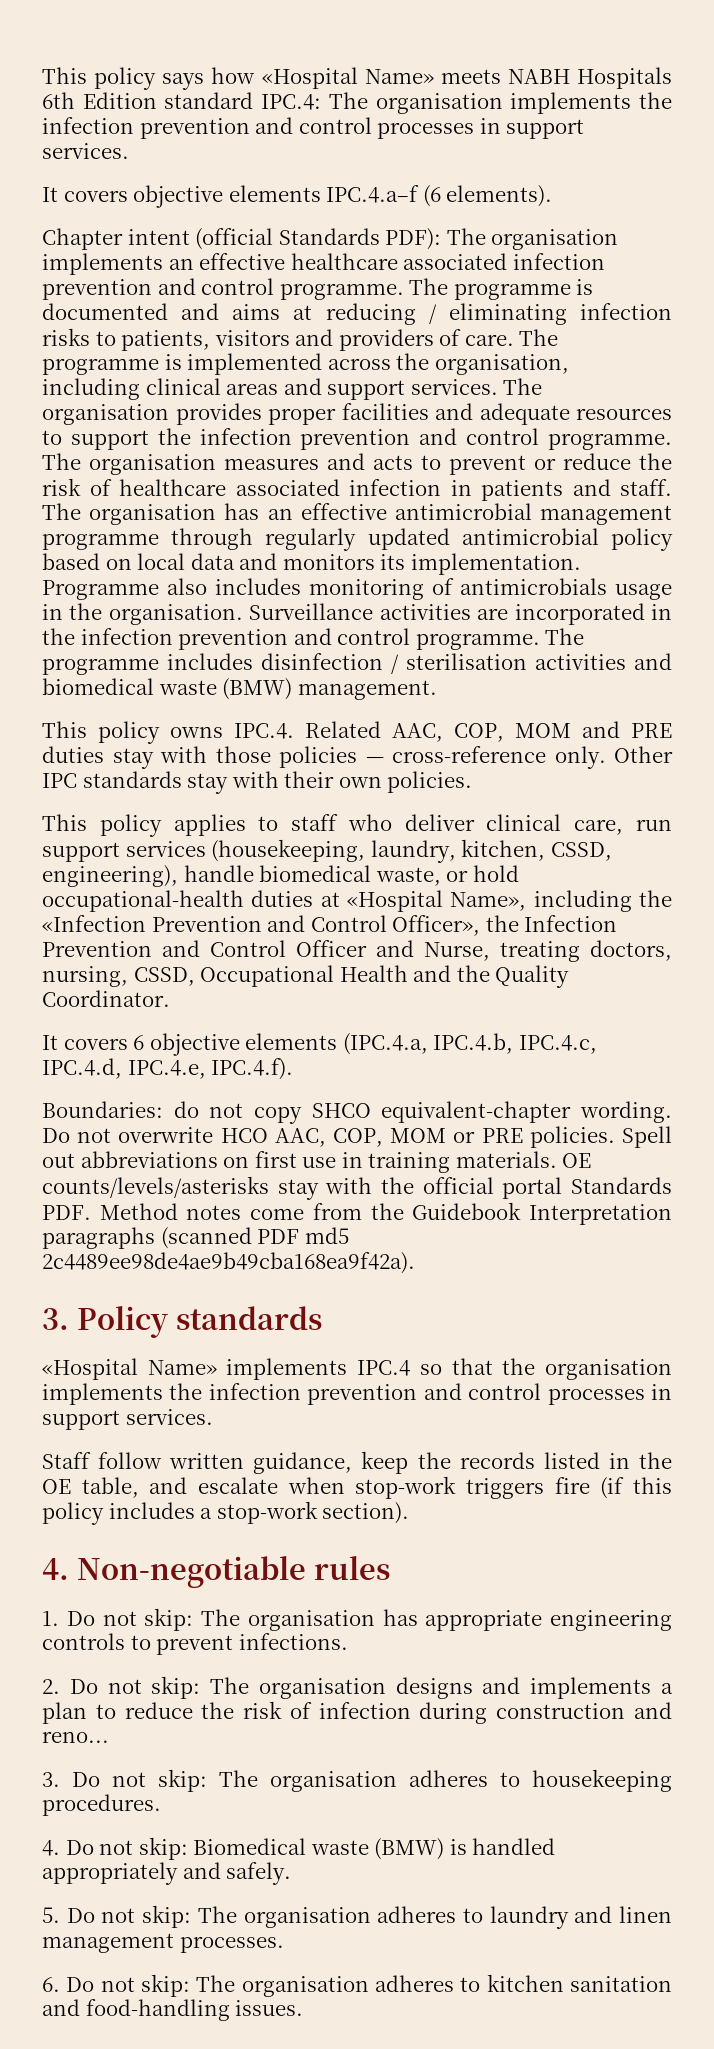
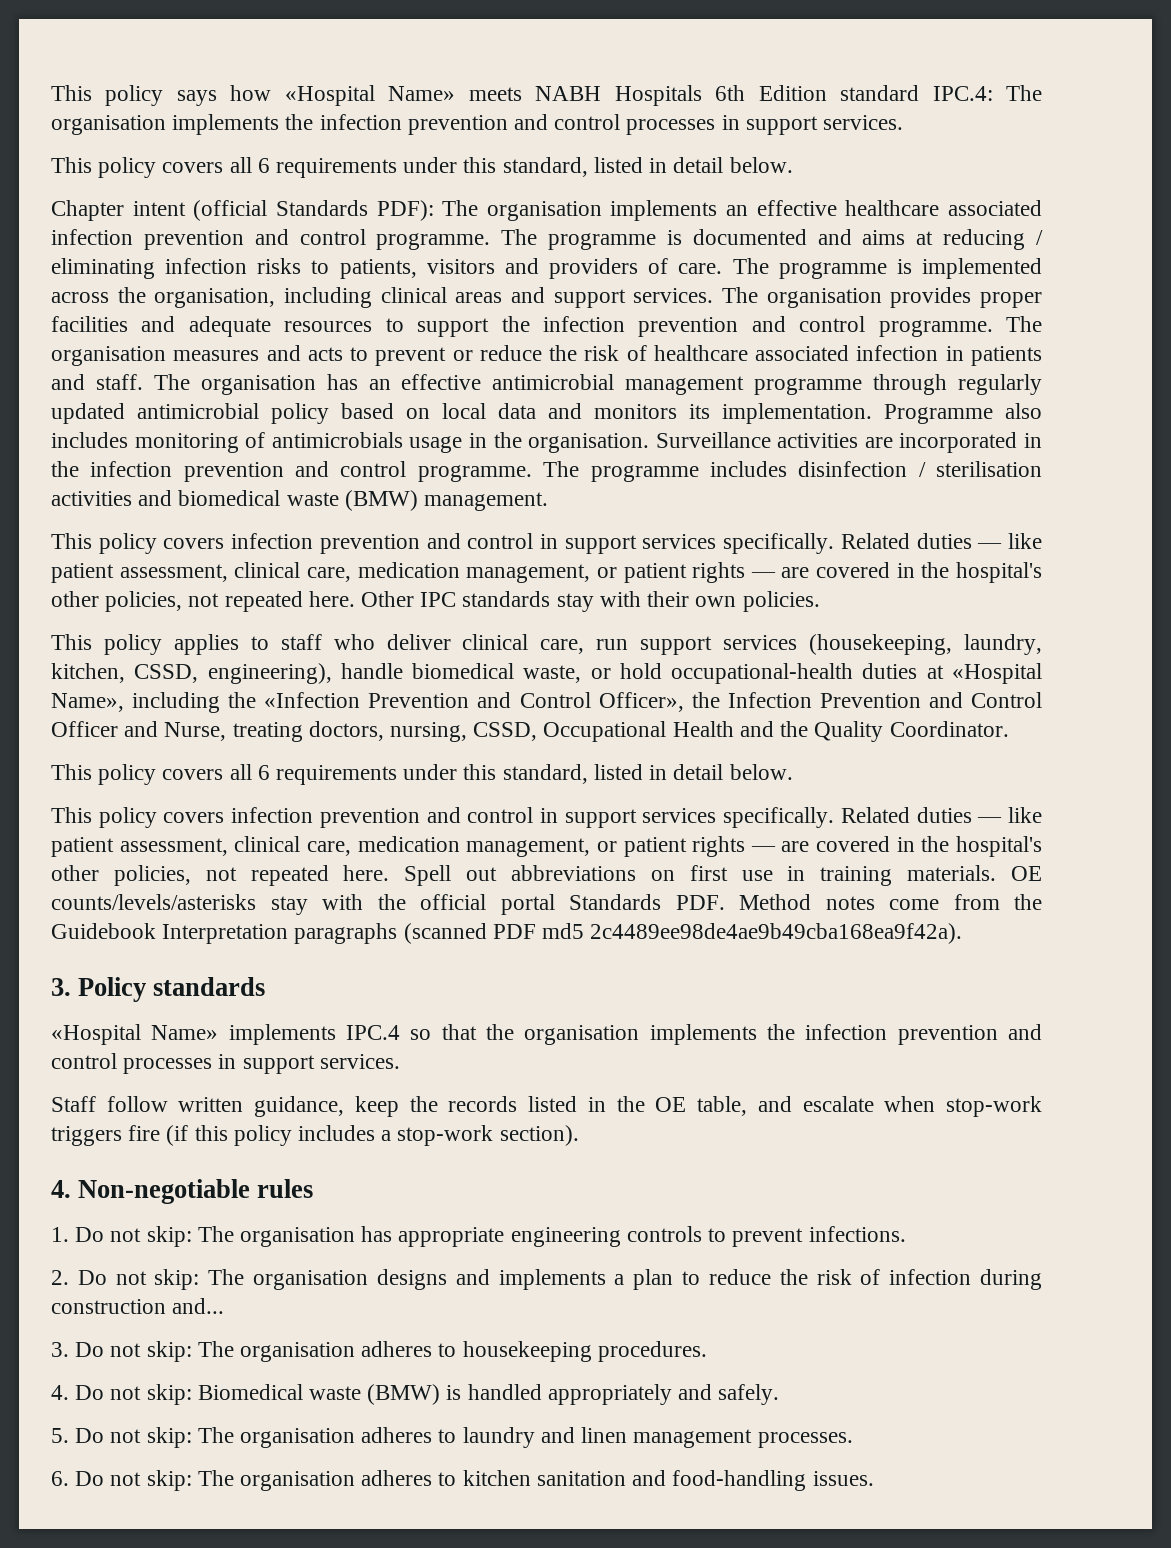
[42,185,553,208] It covers objective elements IPC.4.a–f (6 elements). -> [51,157,793,178] This policy covers all 6 requirements under this standard, listed in detail below.
[170,721,672,742] [42,746,606,769] owns IPC.4. Related AAC, COP, MOM and PRE duties stay with those policies — cross-reference only. -> [163,533,1042,554] [51,562,1042,583] [51,591,355,612] covers infection prevention and control in support services specifically. Related duties — like patient assessment, clinical care, medication management, or patient rights — are covered in the hospital's other policies, not repeated here.
[42,1033,597,1056] [42,1058,294,1080] [42,1101,672,1124] [42,1126,615,1148] It covers 6 objective elements (IPC.4.a, IPC.4.b, IPC.4.c, IPC.4.d, IPC.4.e, IPC.4.f). // Boundaries: do not copy SHCO equivalent-chapter wording. Do not overwrite HCO AAC, COP, MOM or PRE policies. -> [51,764,793,785] [51,807,1042,828] [51,836,1042,857] [51,865,390,886] This policy covers all 6 requirements under this standard, listed in detail below. // This policy covers infection prevention and control in support services specifically. Related duties — like patient assessment, clinical care, medication management, or patient rights — are covered in the hospital's other policies, not repeated here.
[634,1702,672,1719] [42,1731,109,1743] and reno... -> [172,1298,225,1314] and...

